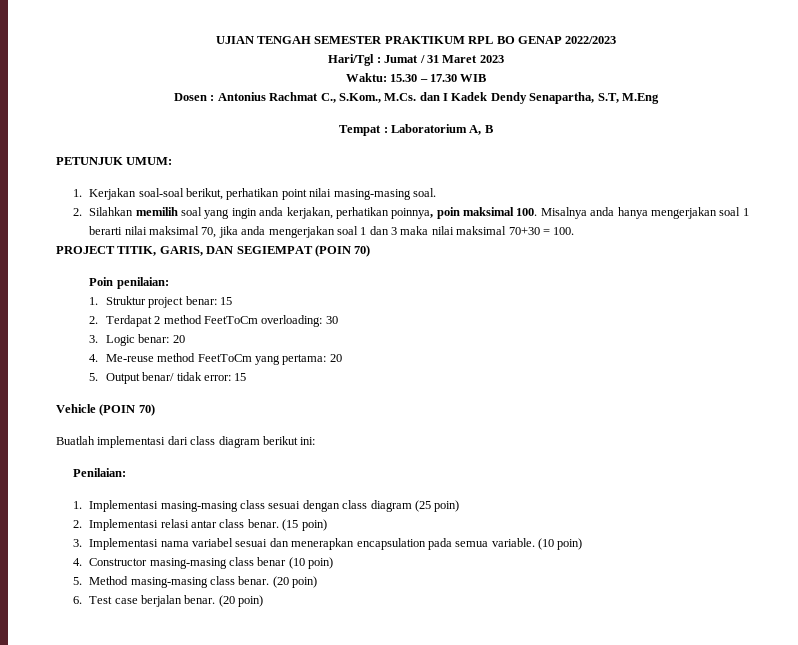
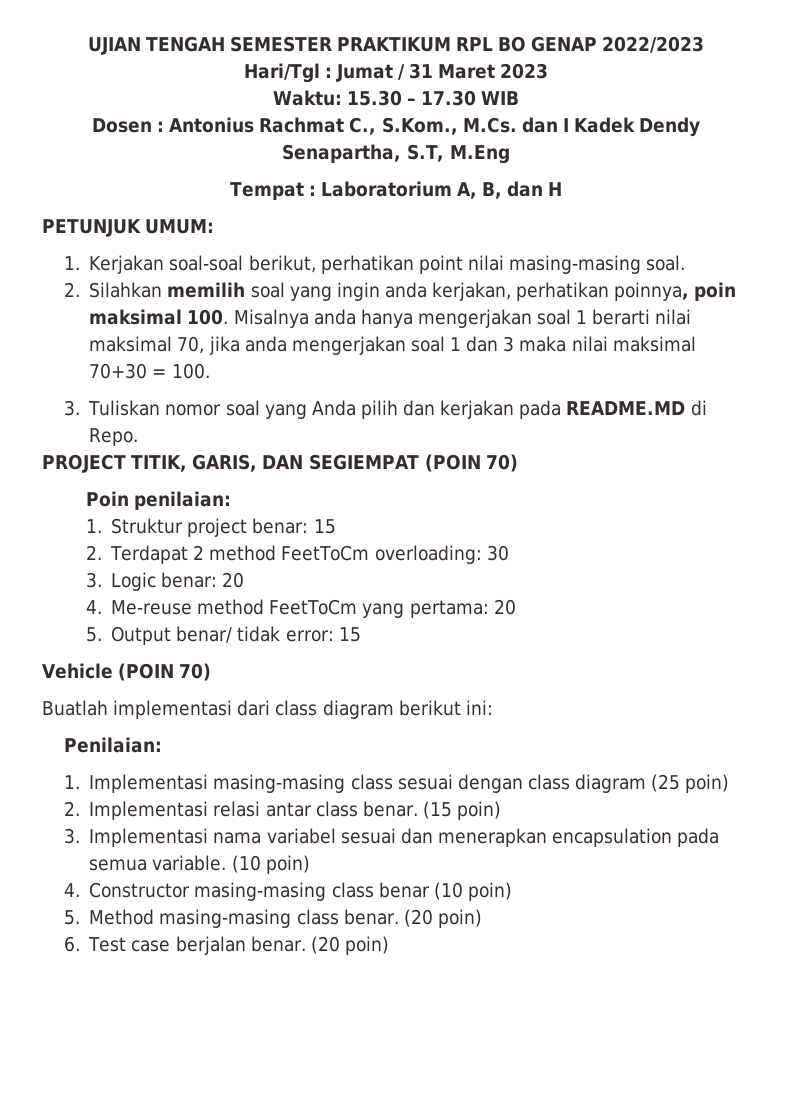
[484,125,493,133] B -> [482,181,563,199] B, dan H
(575, 231) none -> [63,400,707,419] [89,428,139,446] // 3. Tuliskan nomor soal yang Anda pilih dan kerjakan pada README.MD di Repo.

